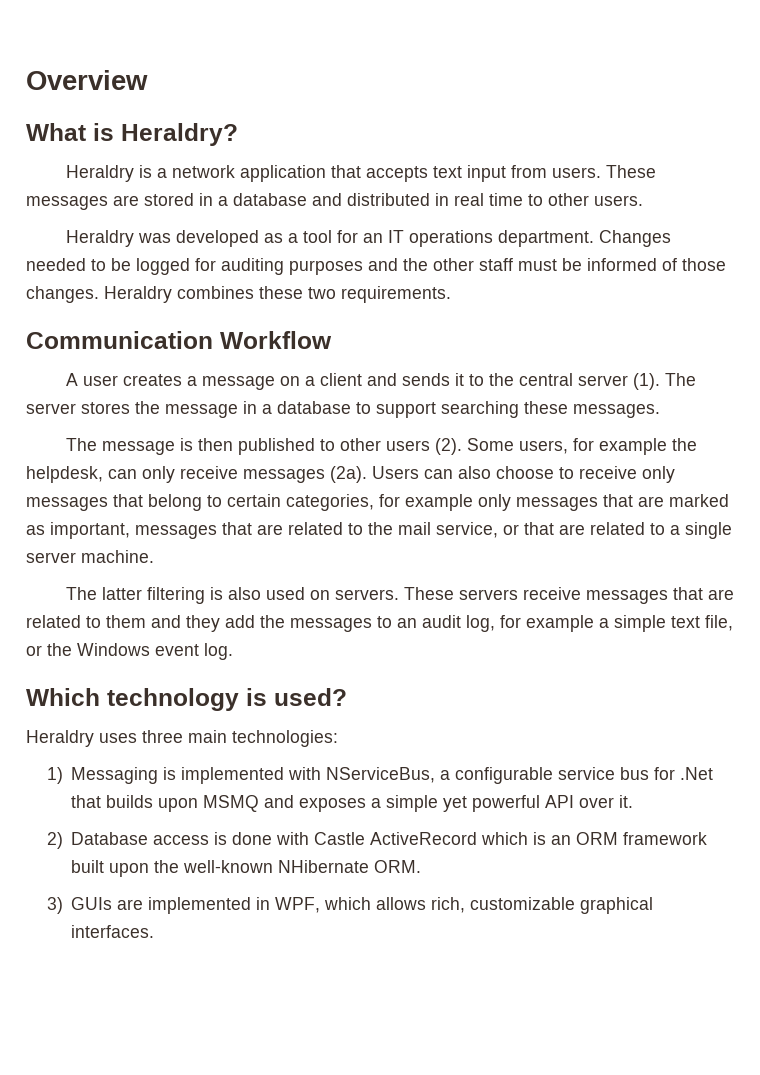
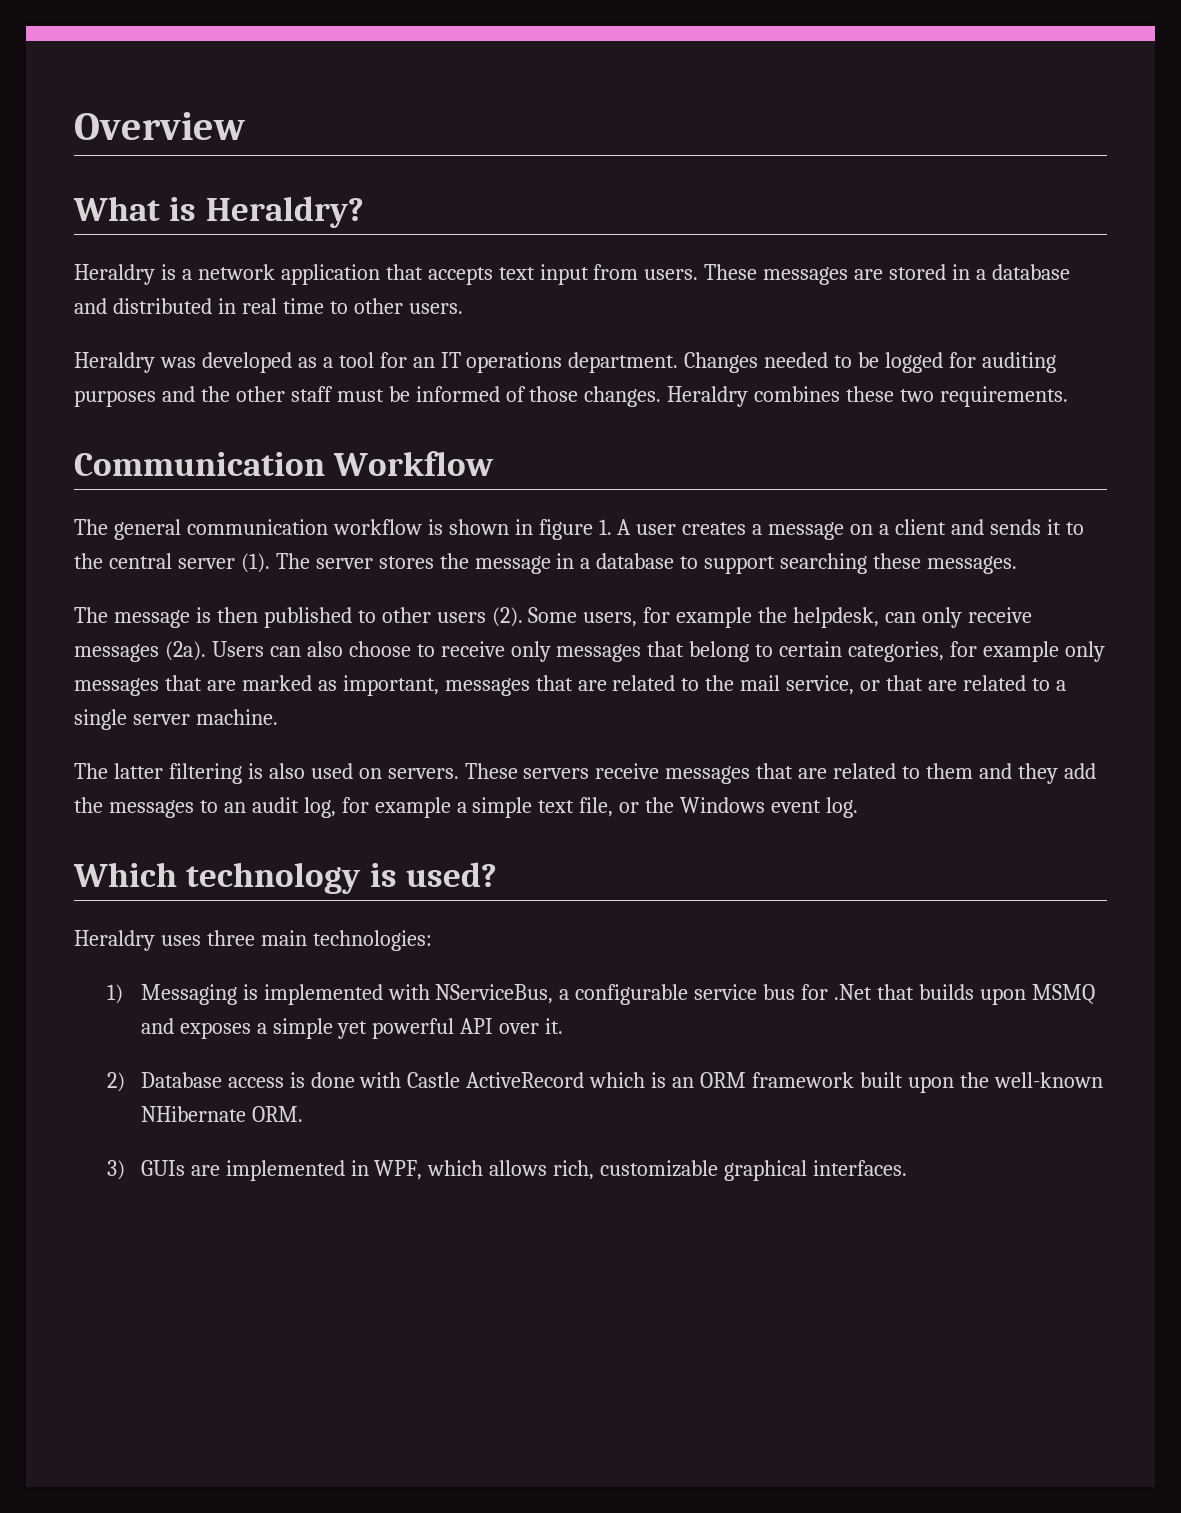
(332, 340) none -> [74,519,612,540] The general communication workflow is shown in figure 1.

